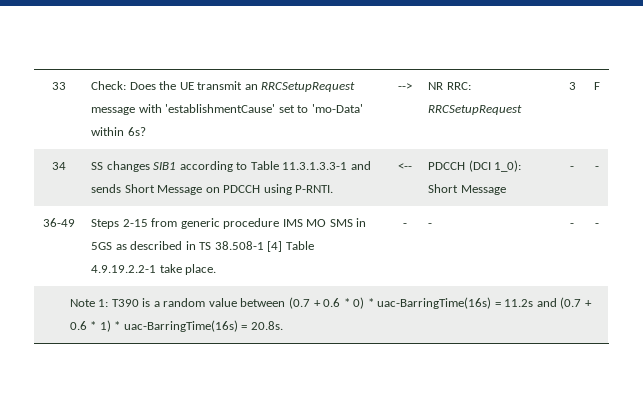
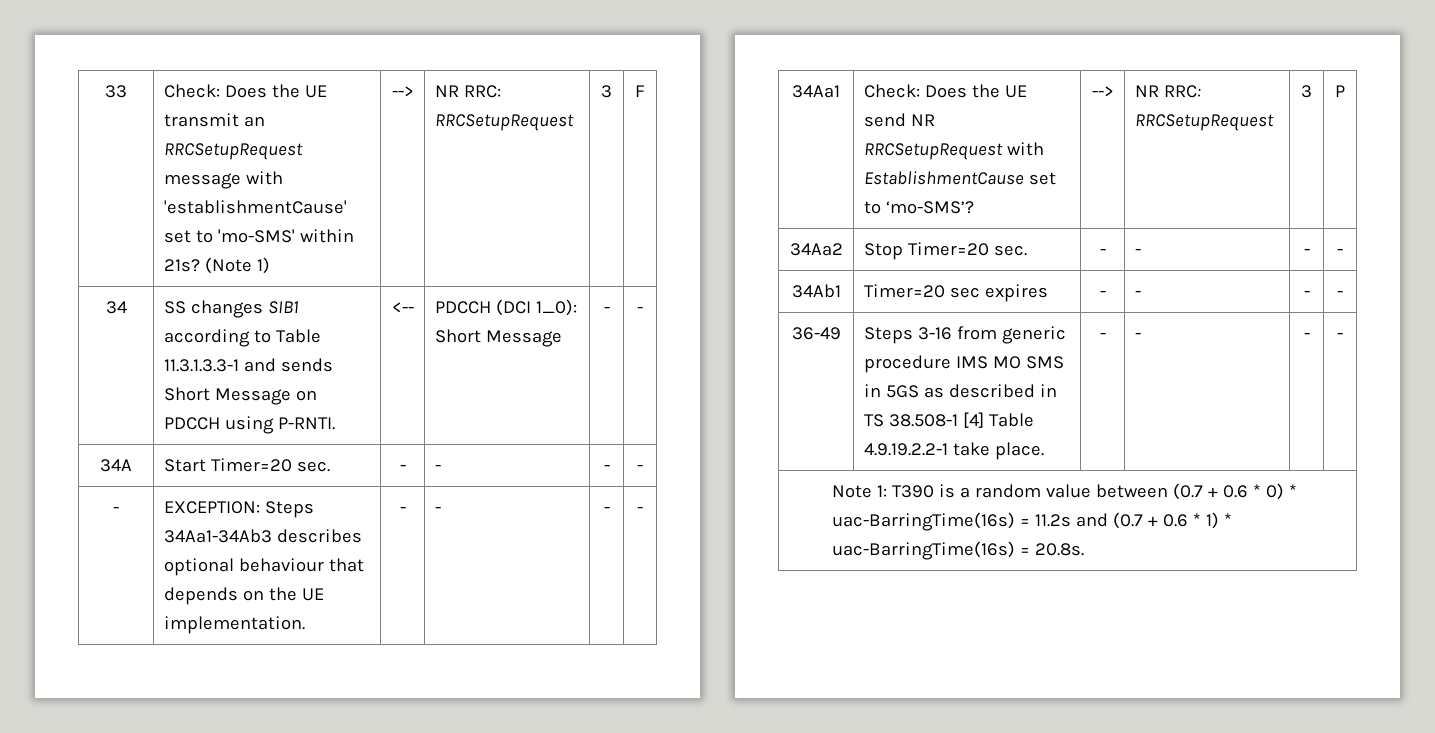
[311,104,363,113] [91,127,146,136] 'mo-Data' within 6s? -> [217,229,354,243] [163,257,270,274] 'mo-SMS' within 21s? (Note 1)
(599, 168) none -> [100,459,132,472] [163,458,330,472] [399,465,406,471] [434,465,441,471] [603,465,610,471] [637,465,643,471] [113,507,119,513] [163,501,314,518] [163,529,362,543] [163,558,364,576] [163,587,324,605] [163,616,305,634] [399,507,406,513] [434,507,441,513] [603,507,610,513] [637,507,643,513] [792,85,840,98] [863,84,1027,98] [863,113,935,127] [863,142,1044,160] [863,171,1056,185] [863,201,974,214] [1091,86,1114,97] [1134,85,1201,98] [1134,114,1274,131] [1301,85,1312,98] [1335,85,1345,97] [789,243,843,256] [863,242,1027,260] [1099,249,1106,255] [1134,249,1141,255] [1303,249,1310,255] [1337,249,1343,255] [791,284,841,298] [863,284,1048,302] [1099,291,1106,297] [1134,291,1141,297] [1303,291,1310,297] [1337,291,1343,297] // 34A | Start Timer=20 sec. | - | - | - | - // - | EXCEPTION: Steps 34Aa1-34Ab3 describes optional behaviour that depends on the UE implementation. | - | - | - | - // 34Aa1 | Check: Does the UE send NR RRCSetupRequest with EstablishmentCause set to ‘mo-SMS’? | --> | NR RRC: RRCSetupRequest | 3 | P // 34Aa2 | Stop Timer=20 sec. | - | - | - | - // 34Ab1 | Timer=20 sec expires | - | - | - | -
[122,219,148,227] 2-15 -> [917,327,952,340] 3-16

